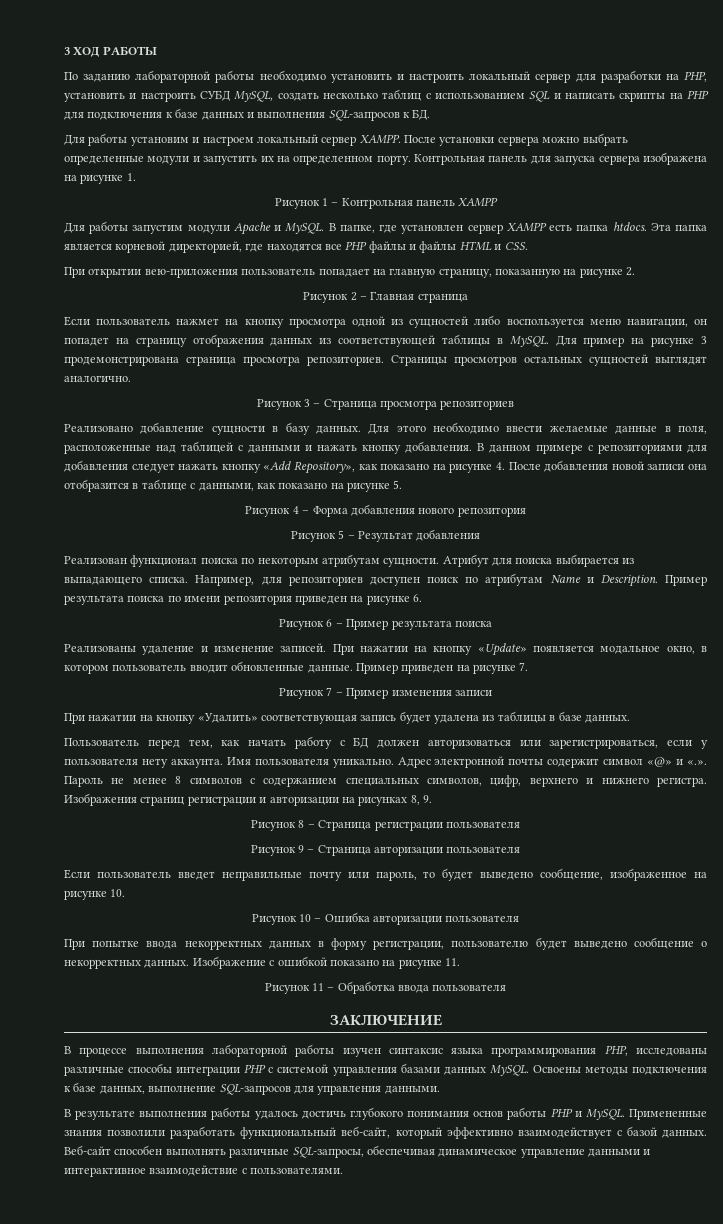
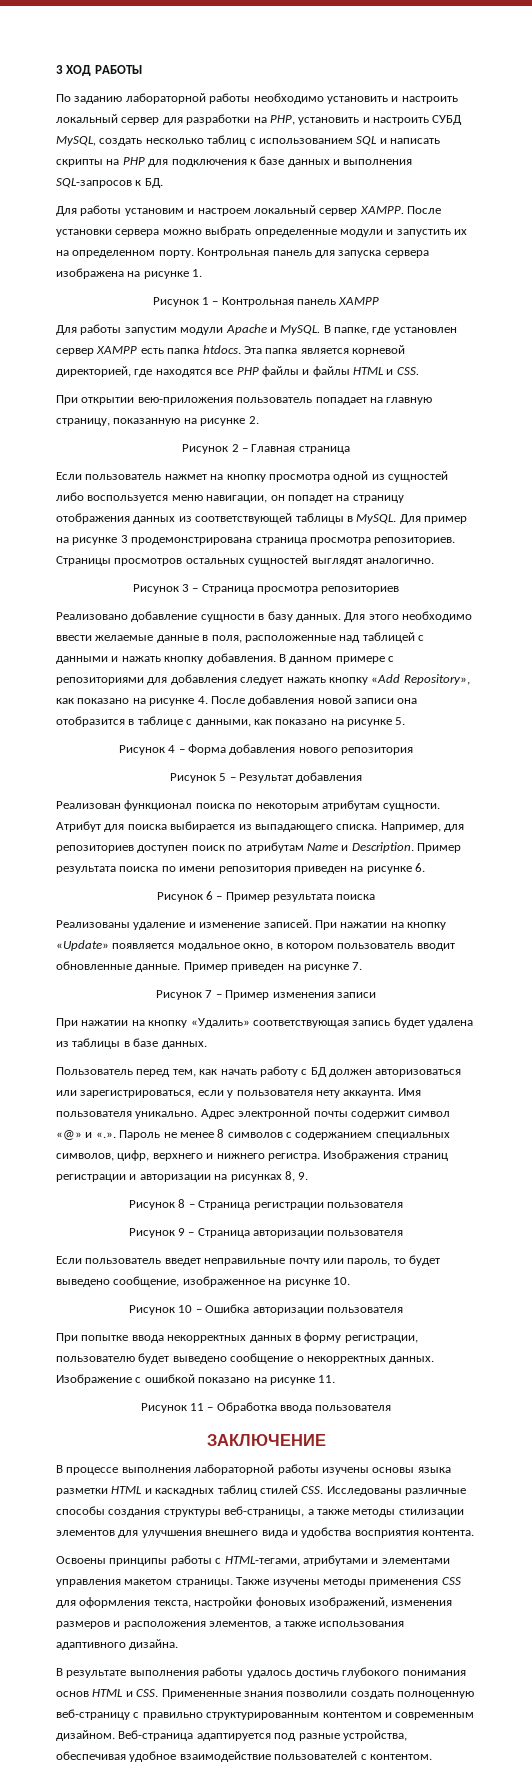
[342,1045,707,1057] [64,1063,707,1076] [64,1082,440,1095] изучен синтаксис языка программирования PHP, исследованы различные способы интеграции PHP с системой управления базами данных MySQL. Освоены методы подключения к базе данных, выполнение SQL-запросов для управления данными. -> [321,1467,451,1475] [56,1485,466,1496] [56,1506,464,1517] [56,1527,474,1538] [56,1555,450,1566] [56,1577,461,1587] [56,1597,453,1608] [56,1621,405,1629] [56,1639,179,1650] изучены основы языка разметки HTML и каскадных таблиц стилей CSS. Исследованы различные способы создания структуры веб-страницы, а также методы стилизации элементов для улучшения внешнего вида и удобства восприятия контента. // Освоены принципы работы с HTML-тегами, атрибутами и элементами управления макетом страницы. Также изучены методы применения CSS для оформления текста, настройки фоновых изображений, изменения размеров и расположения элементов, а также использования адаптивного дизайна.
[507,1107,707,1120] [64,1126,708,1139] [64,1145,651,1158] [64,1165,344,1177] работы PHP и MySQL. Примененные знания позволили разработать функциональный веб-сайт, который эффективно взаимодействует с базой данных. Веб-сайт способен выполнять различные SQL-запросы, обеспечивая динамическое управление данными и интерактивное взаимодействие с пользователями. -> [92,1689,474,1699] [56,1709,475,1720] [56,1730,407,1741] [56,1751,432,1762] HTML и CSS. Примененные знания позволили создать полноценную веб-страницу с правильно структурированным контентом и современным дизайном. Веб-страница адаптируется под разные устройства, обеспечивая удобное взаимодействие пользователей с контентом.

